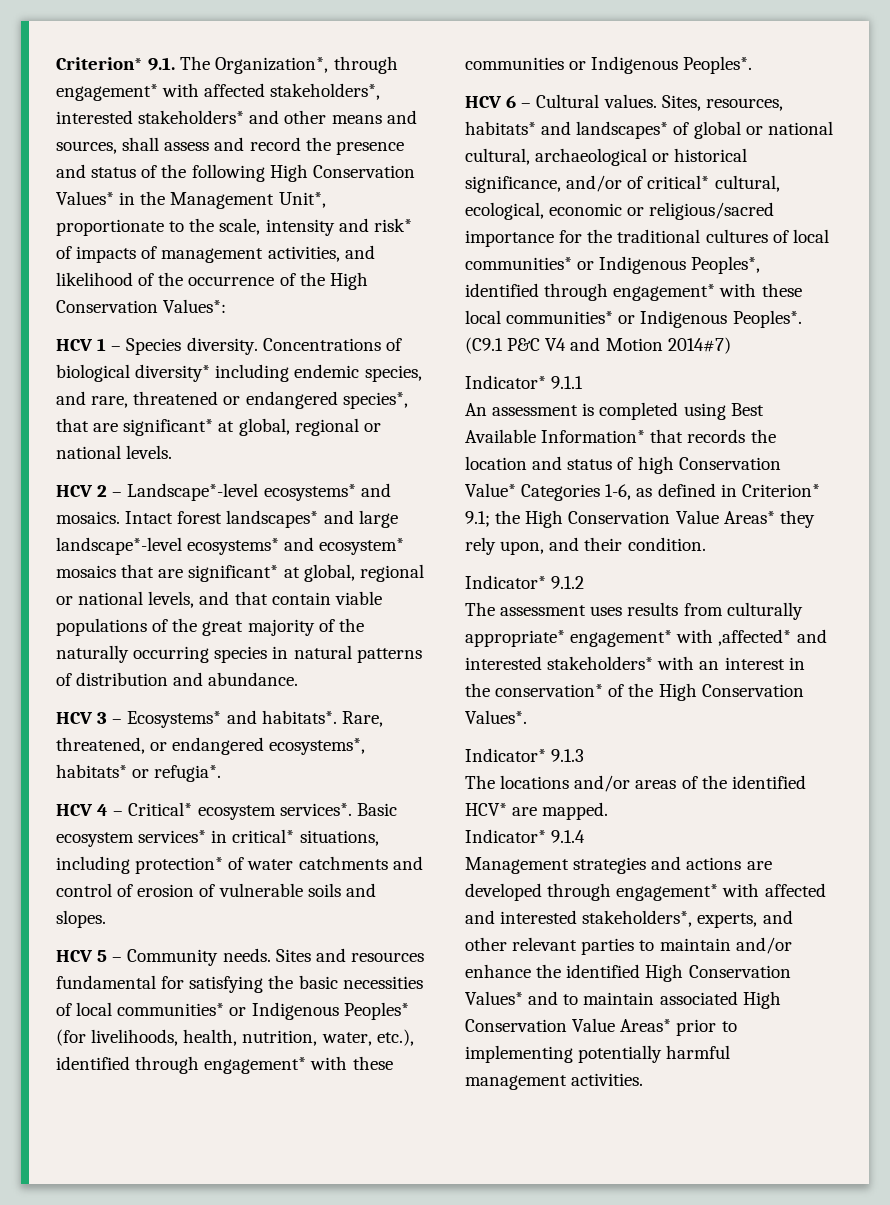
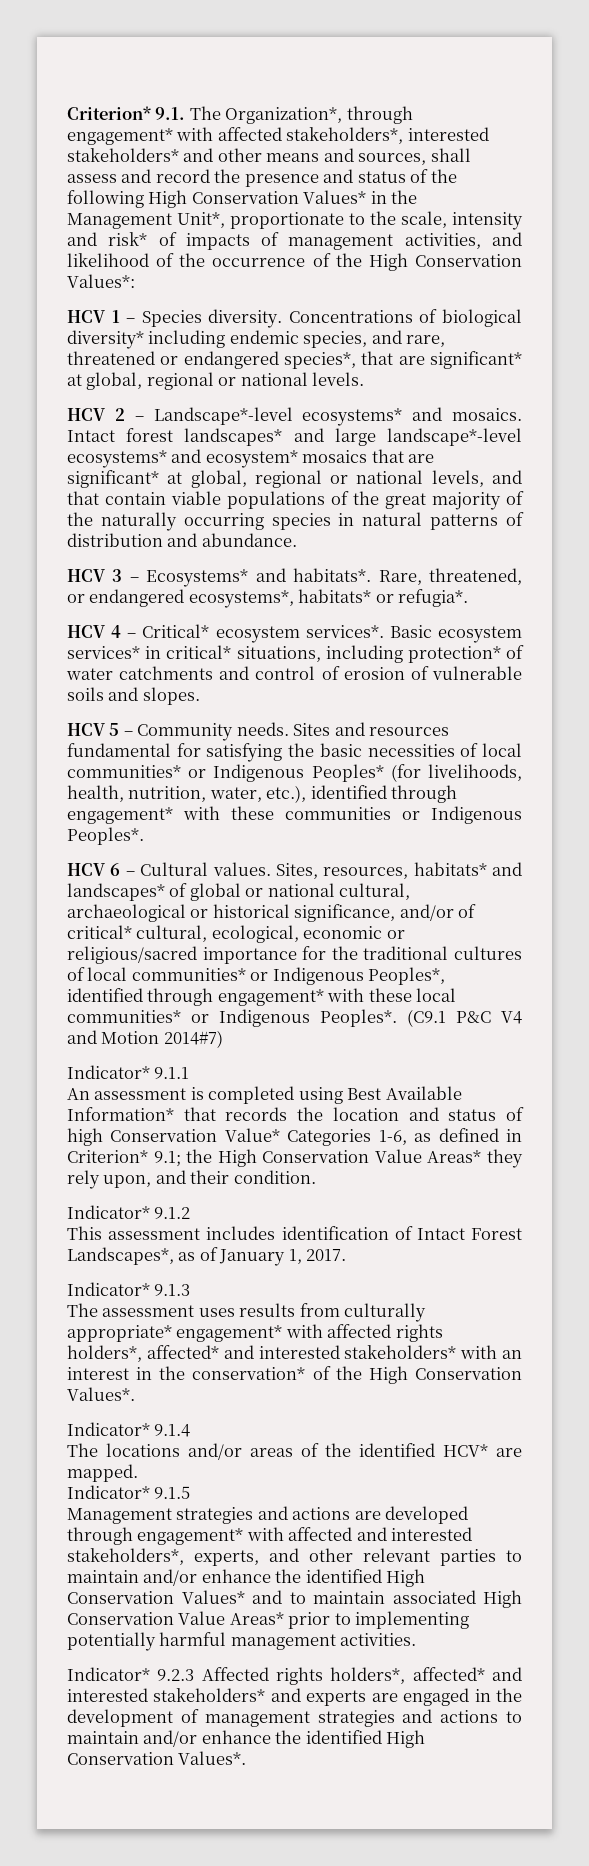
(585, 582) none -> [67,1226,522,1240] [67,1247,347,1266] [67,1282,191,1296] // This assessment includes identification of Intact Forest Landscapes*, as of January 1, 2017. // Indicator* 9.1.3
[718,629,792,646] ,affected* -> [327,1324,443,1342] [67,1345,219,1362] affected rights holders*, affected*
[551,749,585,762] 9.1.3 -> [154,1424,191,1437] 9.1.4
[551,830,586,843] 9.1.4 -> [154,1486,191,1499] 9.1.5
(644, 1079) none -> [67,1667,522,1685] [67,1688,522,1706] [67,1709,522,1727] [67,1730,426,1748] [67,1751,247,1765] // Indicator* 9.2.3 Affected rights holders*, affected* and interested stakeholders* and experts are engaged in the development of management strategies and actions to maintain and/or enhance the identified High Conservation Values*.

